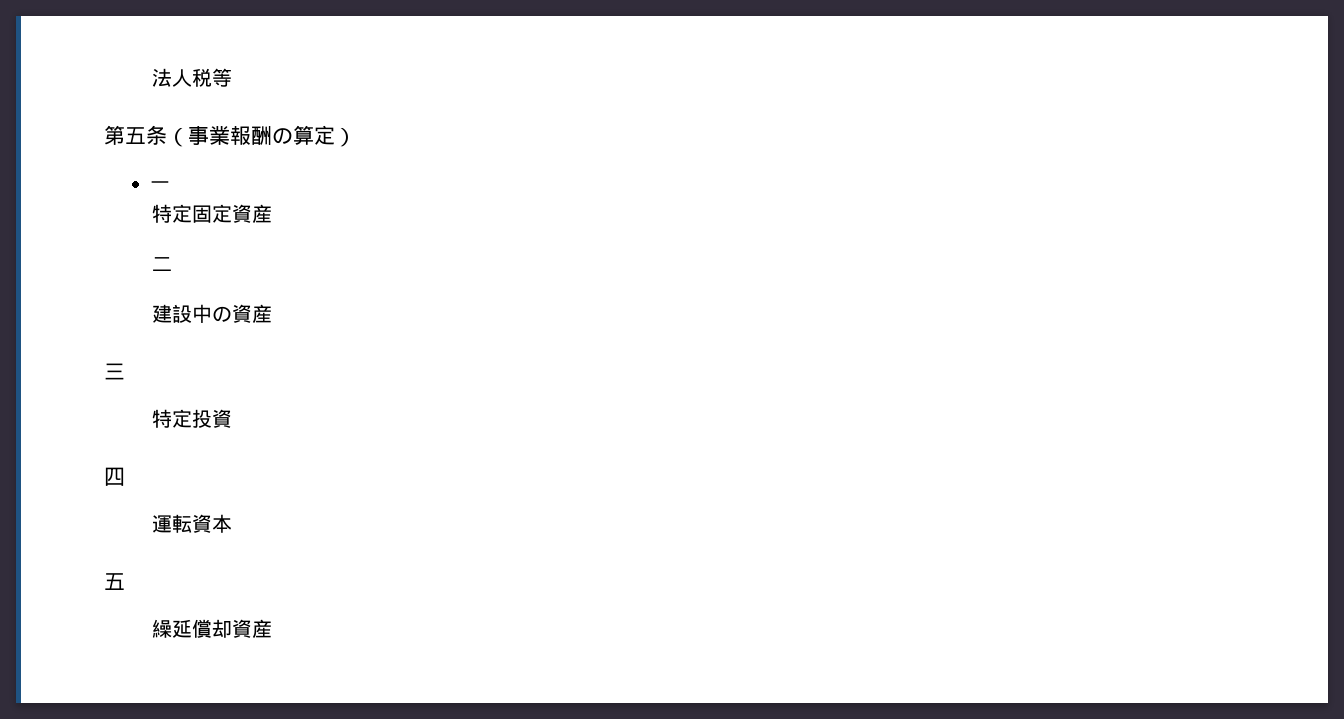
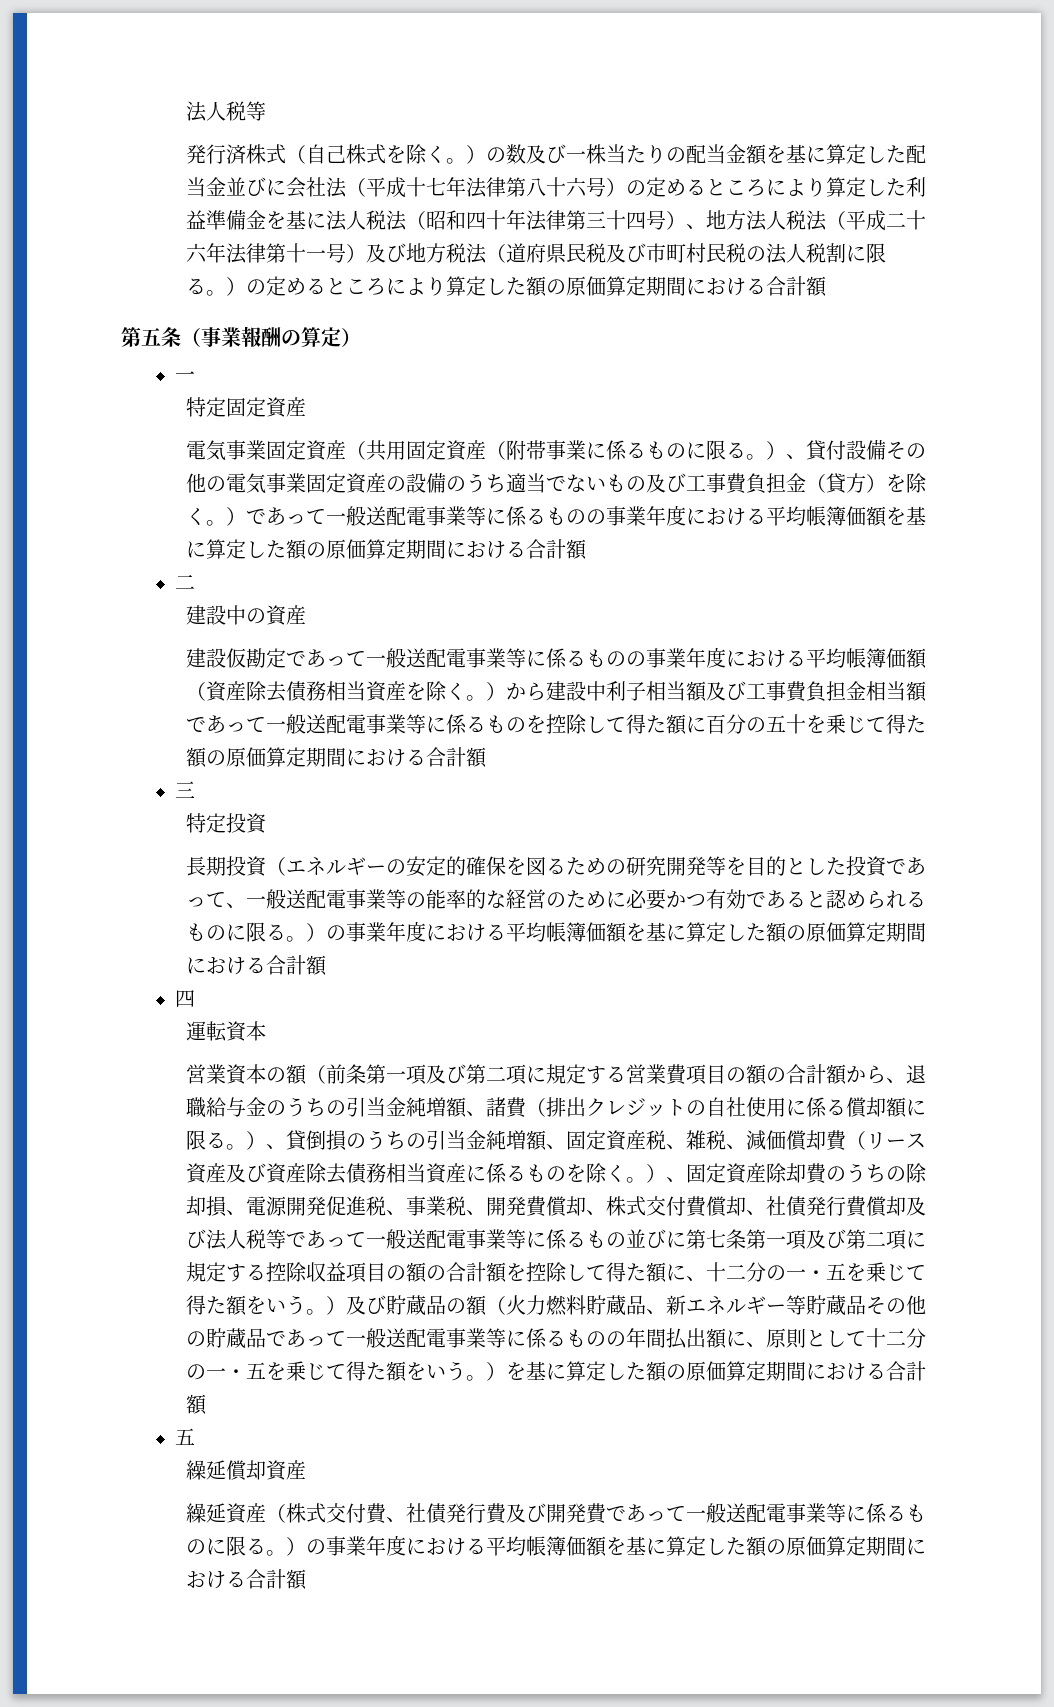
[151,68,232,87] 法人税等 -> [185,101,266,122] [185,144,926,165] [185,177,926,198] [185,210,926,231] [185,243,886,264] [185,276,827,297] 法人税等 // 発行済株式（自己株式を除く。）の数及び一株当たりの配当金額を基に算定した配当金並びに会社法（平成十七年法律第八十六号）の定めるところにより算定した利益準備金を基に法人税法（昭和四十年法律第三十四号）、地方法人税法（平成二十六年法律第十一号）及び地方税法（道府県民税及び市町村民税の法人税割に限る。）の定めるところにより算定した額の原価算定期間における合計額
[151,257,172,271] [151,304,272,323] [104,363,125,380] [151,409,232,428] [104,467,125,486] [151,514,232,533] [104,573,125,590] [151,619,272,638] 二 // 建設中の資産 // 三 // 特定投資 // 四 // 運転資本 // 五 // 繰延償却資産 -> [185,440,926,461] [185,473,927,494] [185,505,926,527] [185,539,587,560] [175,574,196,590] [185,605,306,626] [185,647,927,669] [185,681,927,702] [185,714,926,735] [185,747,487,768] [175,781,196,798] [185,813,267,834] [185,856,926,877] [185,889,926,910] [185,921,926,943] [185,955,327,976] [175,990,196,1007] [185,1021,266,1042] [185,1064,926,1085] [185,1097,926,1118] [185,1130,926,1151] [185,1163,927,1184] [185,1196,926,1217] [185,1229,926,1250] [185,1262,926,1283] [185,1295,926,1316] [185,1328,926,1349] [185,1361,926,1382] [185,1394,207,1415] [175,1428,196,1445] [185,1460,306,1481] [185,1503,926,1524] [185,1535,926,1557] [185,1569,307,1590] 電気事業固定資産（共用固定資産（附帯事業に係るものに限る。）、貸付設備その他の電気事業固定資産の設備のうち適当でないもの及び工事費負担金（貸方）を除く。）であって一般送配電事業等に係るものの事業年度における平均帳簿価額を基に算定した額の原価算定期間における合計額 // 二 // 建設中の資産 // 建設仮勘定であって一般送配電事業等に係るものの事業年度における平均帳簿価額（資産除去債務相当資産を除く。）から建設中利子相当額及び工事費負担金相当額であって一般送配電事業等に係るものを控除して得た額に百分の五十を乗じて得た額の原価算定期間における合計額 // 三 // 特定投資 // 長期投資（エネルギーの安定的確保を図るための研究開発等を目的とした投資であって、一般送配電事業等の能率的な経営のために必要かつ有効であると認められるものに限る。）の事業年度における平均帳簿価額を基に算定した額の原価算定期間における合計額 // 四 // 運転資本 // 営業資本の額（前条第一項及び第二項に規定する営業費項目の額の合計額から、退職給与金のうちの引当金純増額、諸費（排出クレジットの自社使用に係る償却額に限る。）、貸倒損のうちの引当金純増額、固定資産税、雑税、減価償却費（リース資産及び資産除去債務相当資産に係るものを除く。）、固定資産除却費のうちの除却損、電源開発促進税、事業税、開発費償却、株式交付費償却、社債発行費償却及び法人税等であって一般送配電事業等に係るもの並びに第七条第一項及び第二項に規定する控除収益項目の額の合計額を控除して得た額に、十二分の一・五を乗じて得た額をいう。）及び貯蔵品の額（火力燃料貯蔵品、新エネルギー等貯蔵品その他の貯蔵品であって一般送配電事業等に係るものの年間払出額に、原則として十二分の一・五を乗じて得た額をいう。）を基に算定した額の原価算定期間における合計額 // 五 // 繰延償却資産 // 繰延資産（株式交付費、社債発行費及び開発費であって一般送配電事業等に係るものに限る。）の事業年度における平均帳簿価額を基に算定した額の原価算定期間における合計額

